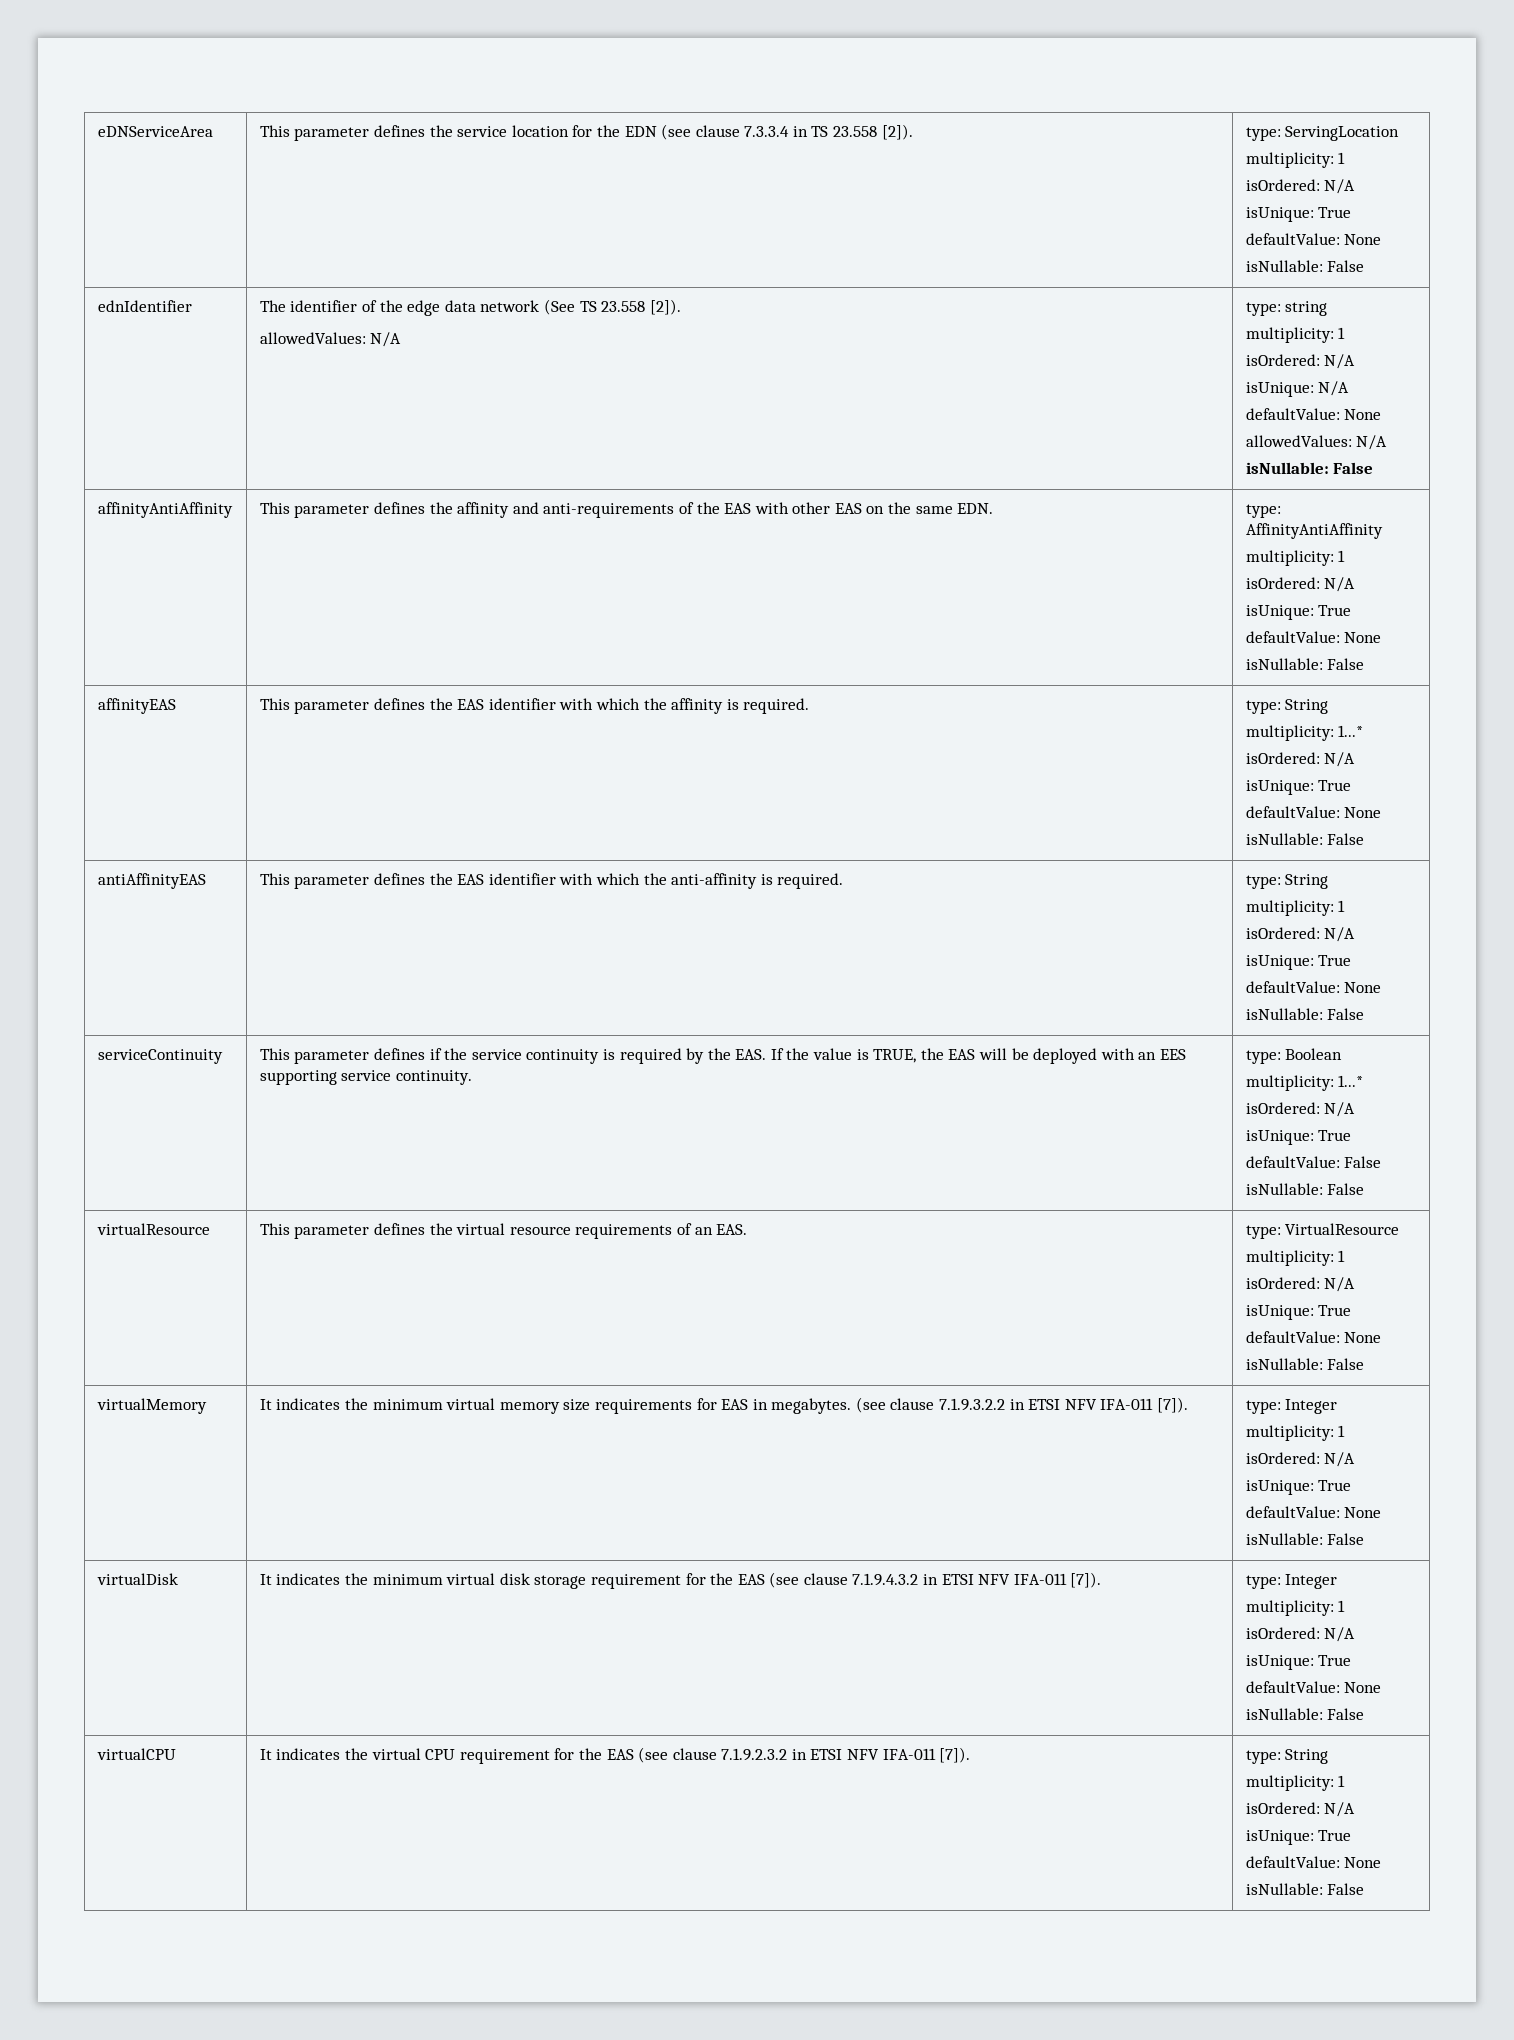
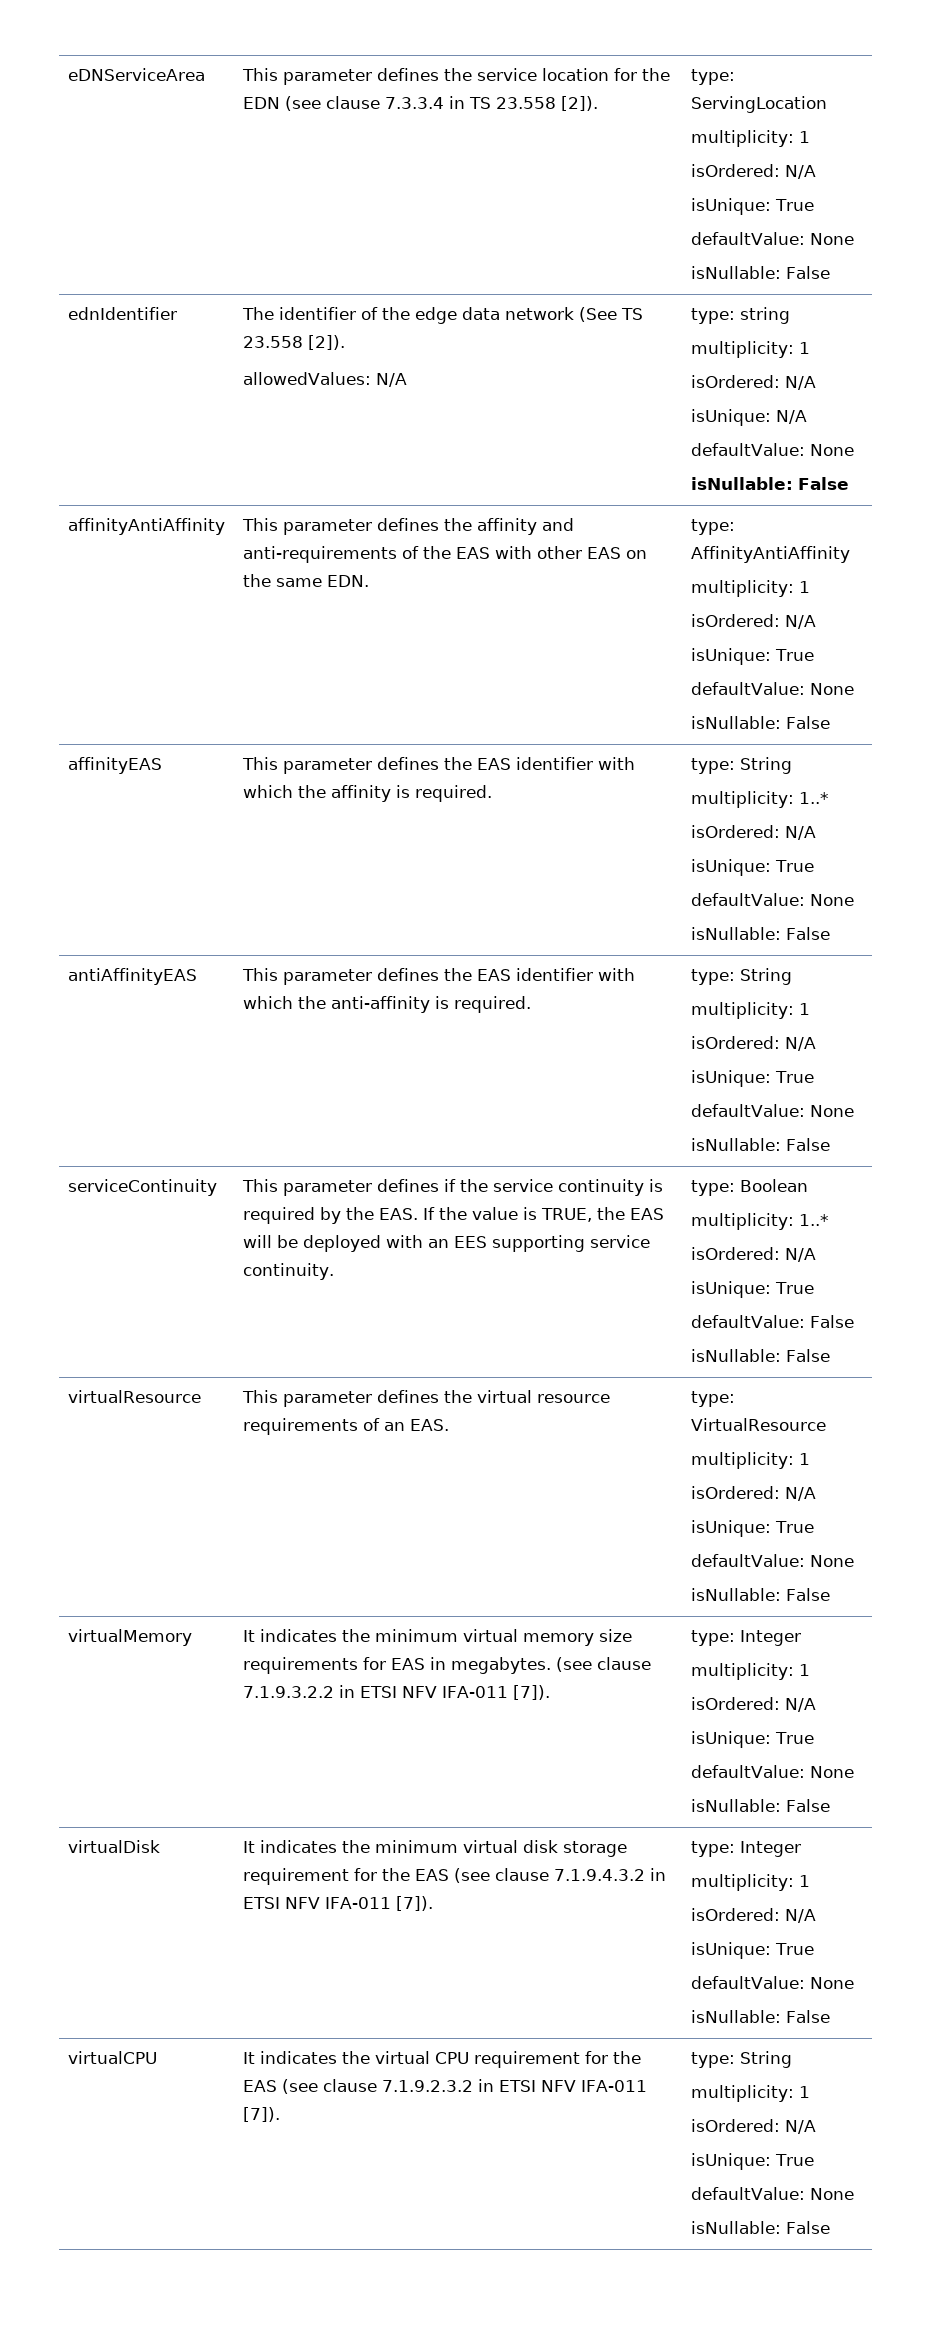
[1245,435,1388,450] // allowedValues: N/A -> (854, 450) none
[1338,725,1364,737] 1...* -> [798,792,829,804] 1..*
[1338,1075,1364,1087] 1...* -> [798,1214,829,1226] 1..*

